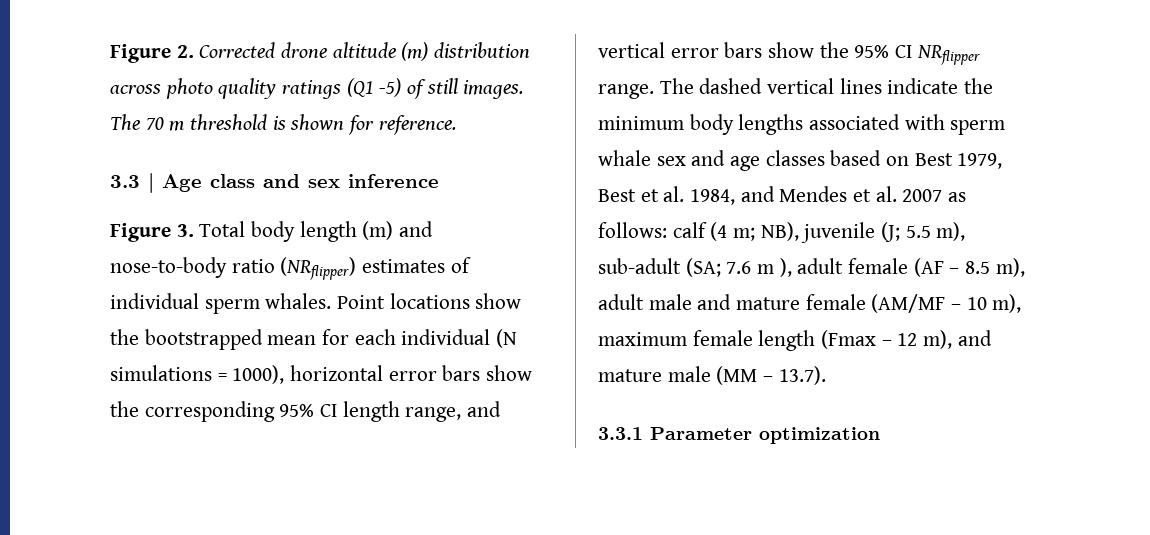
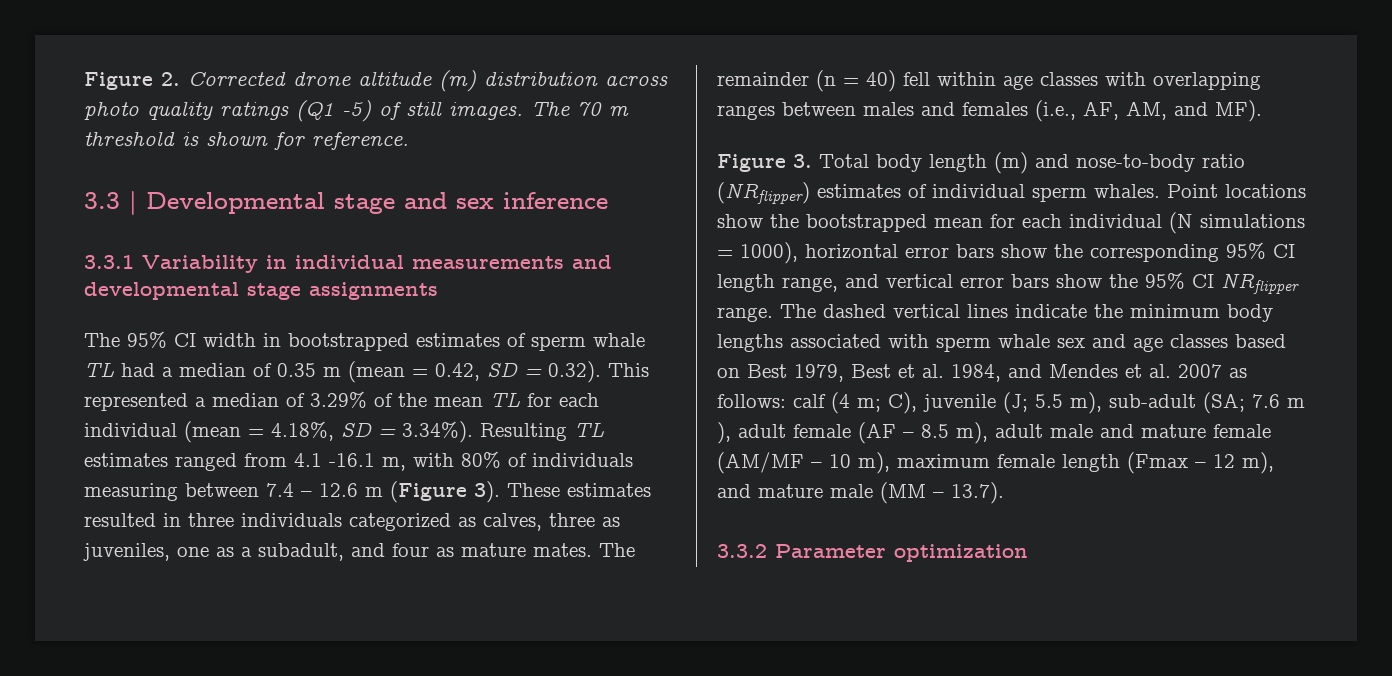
[162,174,255,192] Age class -> [146,192,395,214] Developmental stage
(439, 181) none -> [84,255,612,273] [84,282,438,300] [84,331,645,351] [84,361,649,383] [84,391,599,411] [84,421,605,443] [84,451,633,471] [84,481,651,503] [84,513,620,531] [83,543,635,561] [717,70,1261,92] [717,100,1262,122] // 3.3.1 Variability in individual measurements and developmental stage assignments // The 95% CI width in bootstrapped estimates of sperm whale TL had a median of 0.35 m (mean = 0.42, SD = 0.32). This represented a median of 3.29% of the mean TL for each individual (mean = 4.18%, SD = 3.34%). Resulting TL estimates ranged from 4.1 -16.1 m, with 80% of individuals measuring between 7.4 – 12.6 m (Figure 3). These estimates resulted in three individuals categorized as calves, three as juveniles, one as a subadult, and four as mature mates. The remainder (n = 40) fell within age classes with overlapping ranges between males and females (i.e., AF, AM, and MF).
[760,222,799,241] NB), -> [888,392,917,414] C),
[598,427,643,440] 3.3.1 -> [717,544,767,558] 3.3.2

